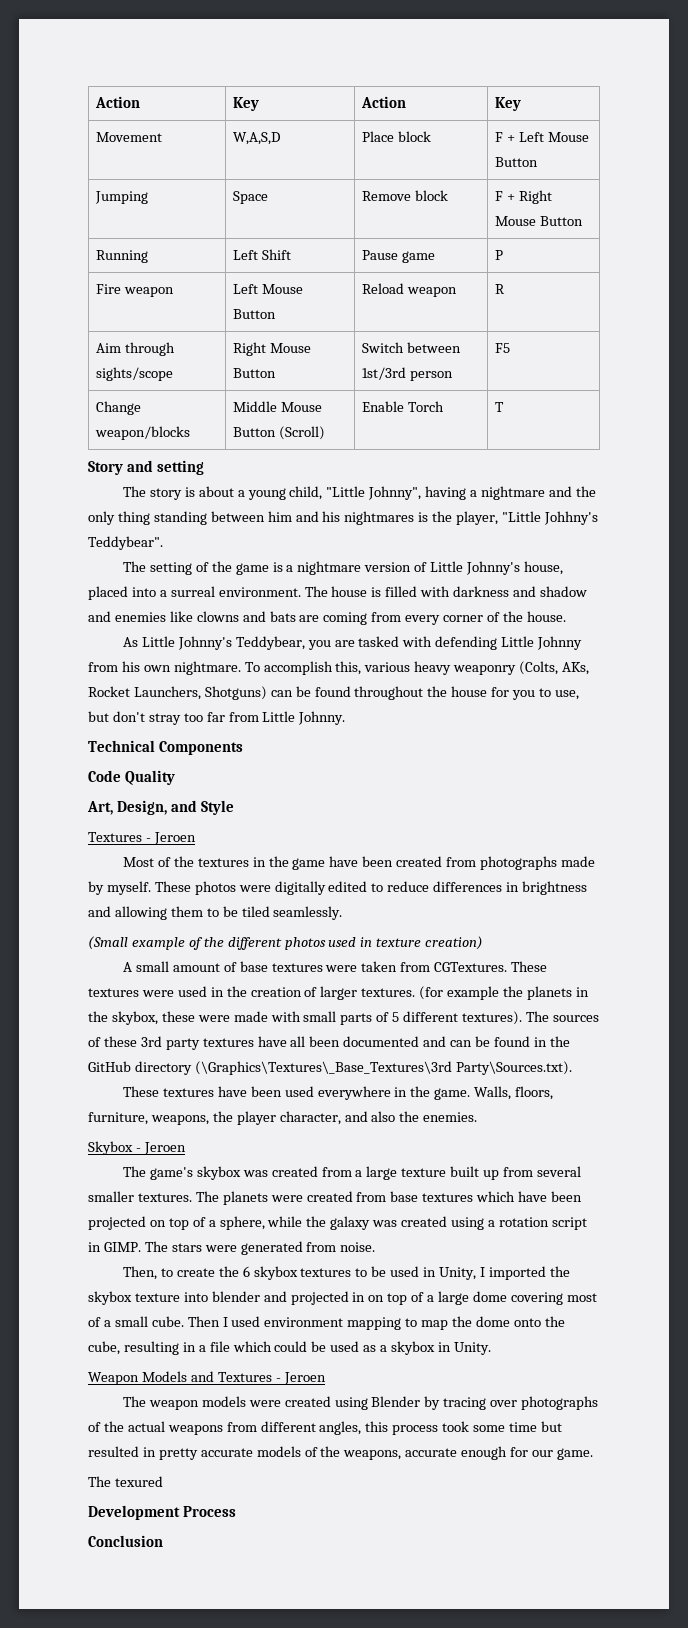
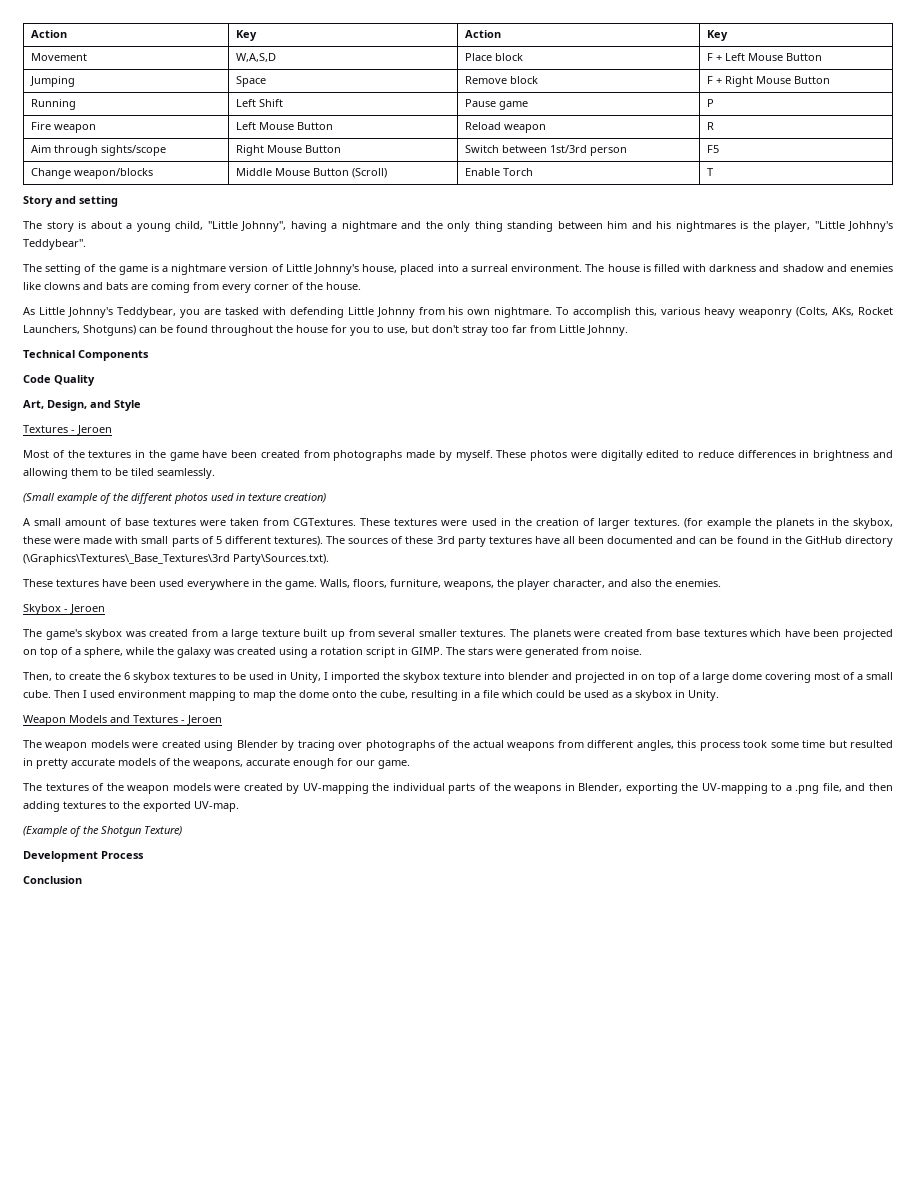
[114,1476,163,1487] texured -> [45,783,894,794] [23,801,239,812] [23,826,182,837] textures of the weapon models were created by UV-mapping the individual parts of the weapons in Blender, exporting the UV-mapping to a .png file, and then adding textures to the exported UV-map. // (Example of the Shotgun Texture)

